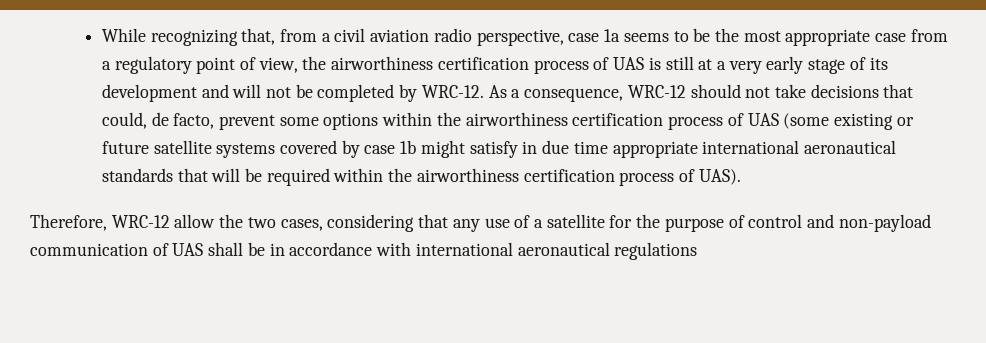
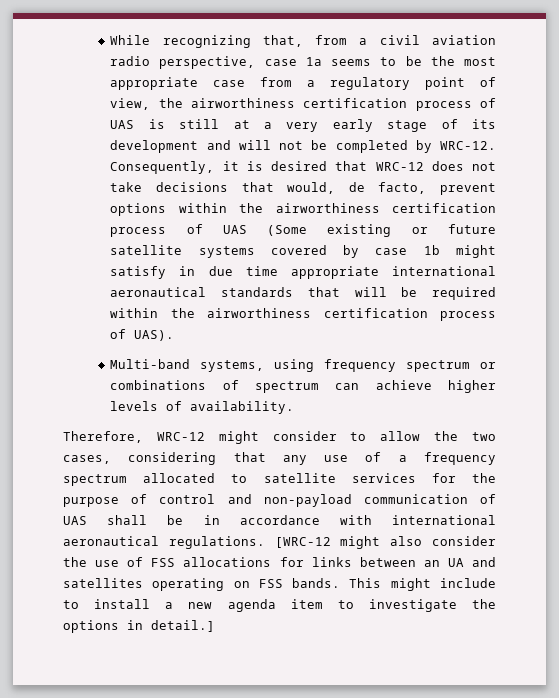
[488,84,741,102] As a consequence, WRC-12 should -> [110,161,464,174] Consequently, it is desired that WRC-12 does
[101,112,147,129] could, -> [287,182,336,194] would,
[279,117,319,126] some -> (496, 189) none
[783,113,830,129] (some -> [267,225,308,236] (Some
(741, 177) none -> [110,359,497,372] [110,380,496,393] [110,401,295,414] // Multi-band systems, using frequency spectrum or combinations of spectrum can achieve higher levels of availability.
(170, 221) none -> [218,431,367,444] might consider to
[546,214,605,228] satellite -> [423,452,496,465] [63,473,416,486] frequency spectrum allocated to satellite services
[614,242,698,260] regulations -> [168,536,497,549] [63,557,497,567] [63,578,496,591] [63,599,496,612] [63,620,215,633] regulations. [WRC-12 might also consider the use of FSS allocations for links between an UA and satellites operating on FSS bands. This might include to install a new agenda item to investigate the options in detail.]

